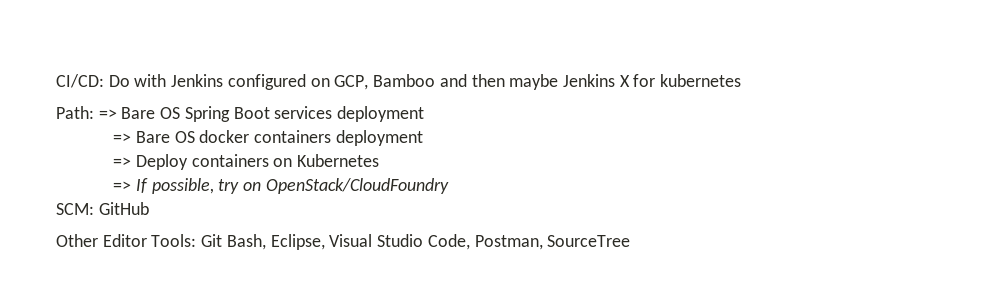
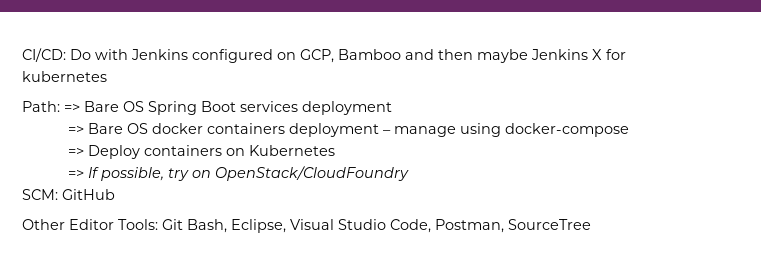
(423, 138) none -> [382,123,629,137] – manage using docker-compose

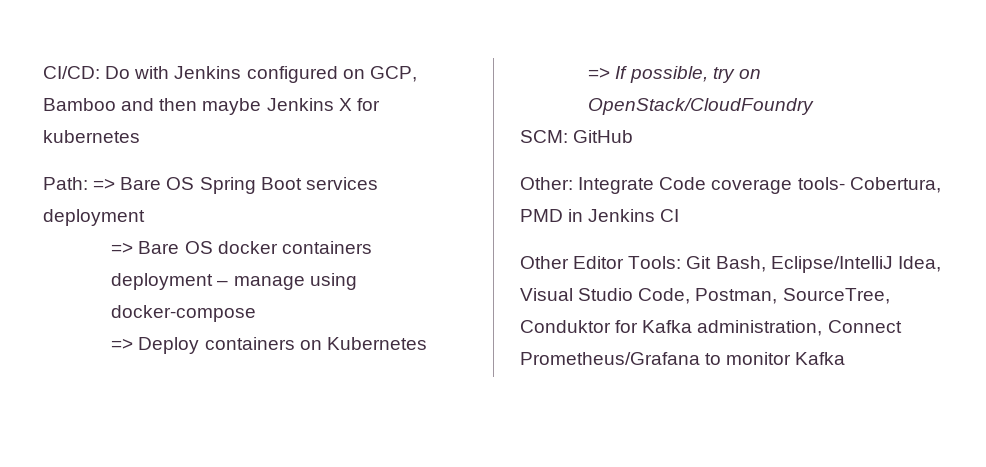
(115, 194) none -> [520,177,941,194] [520,209,680,222] // Other: Integrate Code coverage tools- Cobertura, PMD in Jenkins CI
[231,219,286,233] Eclipse, -> [770,256,941,273] Eclipse/IntelliJ Idea,
[508,219,591,230] SourceTree -> [782,288,890,304] [520,320,902,336] [520,352,846,365] SourceTree, Conduktor for Kafka administration, Connect Prometheus/Grafana to monitor Kafka

